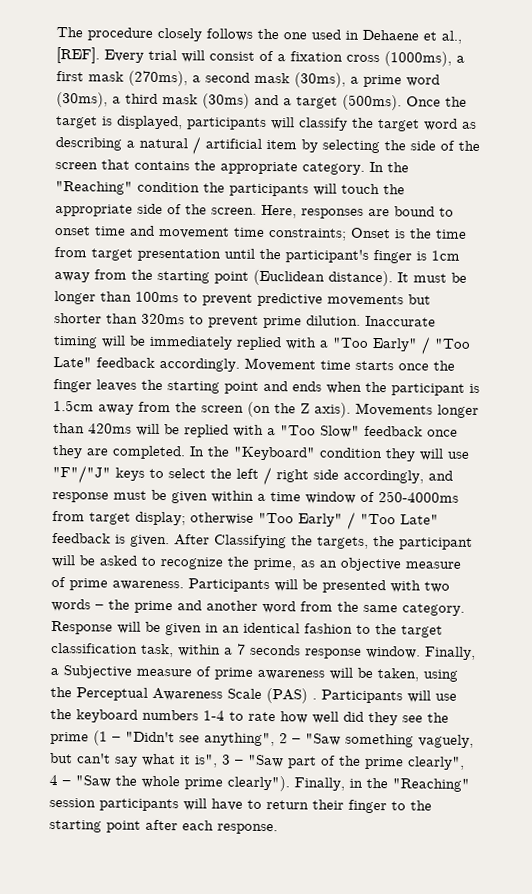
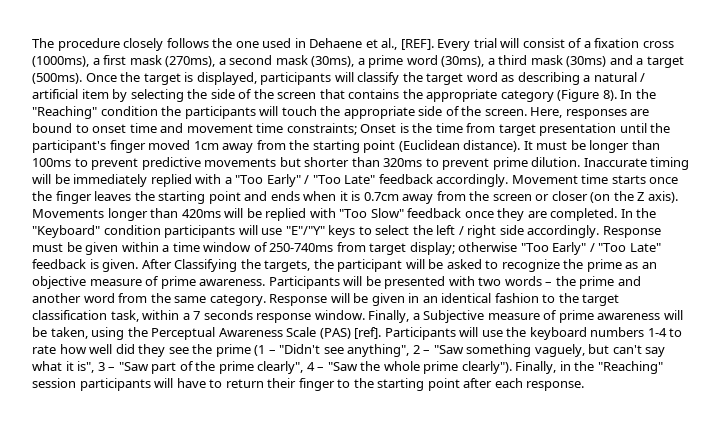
[302,162,365,175] category. -> [500,89,617,102] category (Figure 8).
[416,251,427,261] is -> [148,140,191,150] moved
[365,381,480,396] [53,399,94,412] the participant is 1.5cm -> [339,191,399,201] it is 0.7cm
(244, 409) none -> [535,191,588,201] or closer
[267,428,276,436] a -> (336, 213) none
[385,448,469,462] [52,464,111,484] they will use "F"/"J" -> [164,225,325,238] participants will use "E"/"Y"
[343,469,453,484] [52,491,109,503] accordingly, and response -> [527,225,661,238] accordingly. Response
[378,491,459,503] 250-4000ms -> [269,243,334,252] 250-740ms
[253,557,296,571] prime, -> [586,259,622,272] prime
[312,698,317,700] . -> [354,327,382,339] [ref].

